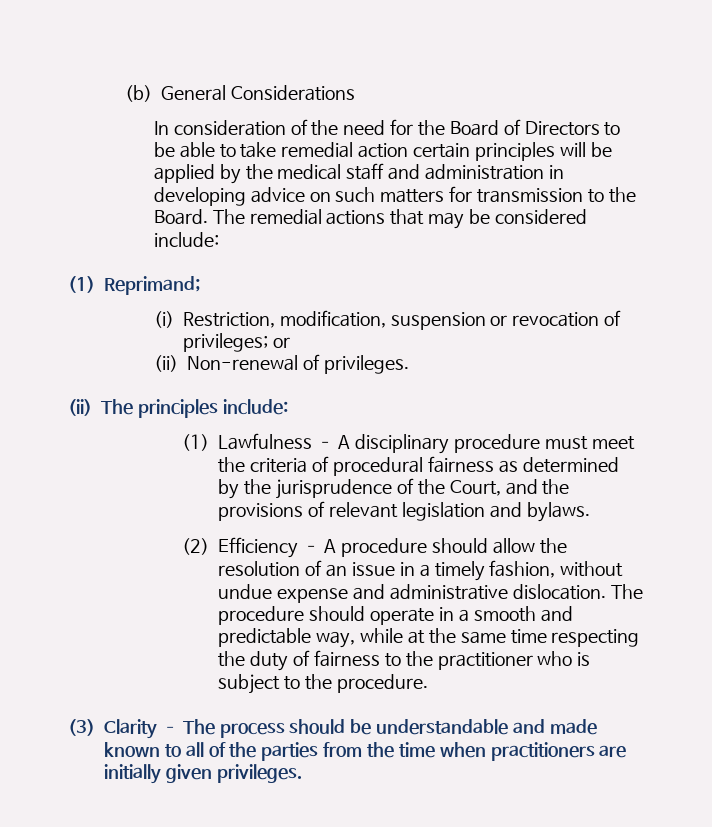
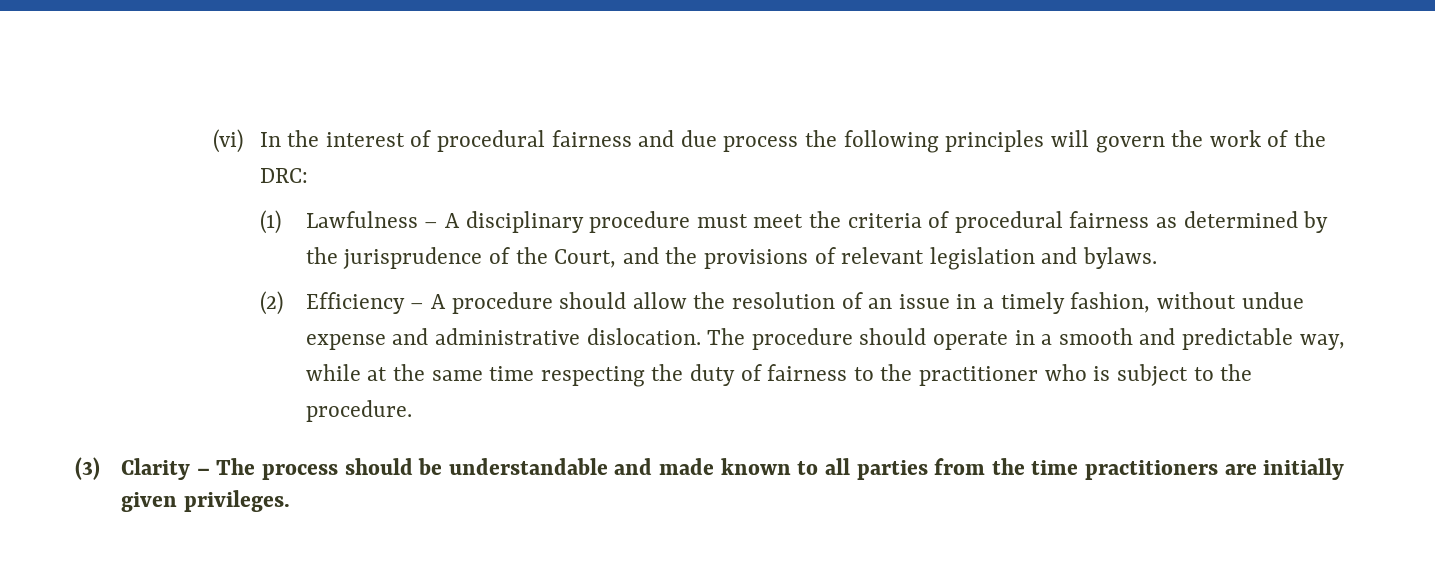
[125,85,356,102] [153,119,621,136] [153,142,612,161] [153,163,564,184] [153,186,636,206] [153,209,587,229] [153,232,219,247] [68,276,200,295] [153,310,622,330] [182,333,290,352] [153,354,409,374] [68,399,288,418] (b) General Considerations // In consideration of the need for the Board of Directors to be able to take remedial action certain principles will be applied by the medical staff and administration in developing advice on such matters for transmission to the Board. The remedial actions that may be considered include: // (1) Reprimand; // (i) Restriction, modification, suspension or revocation of privileges; or // (ii) Non-renewal of privileges. // (ii) The principles include: -> [213,129,1327,153] [259,168,308,183] (vi) In the interest of procedural fairness and due process the following principles will govern the work of the DRC:
[208,742,257,758] of the -> (850, 466) none
[439,742,486,758] when -> (1079, 467) none

